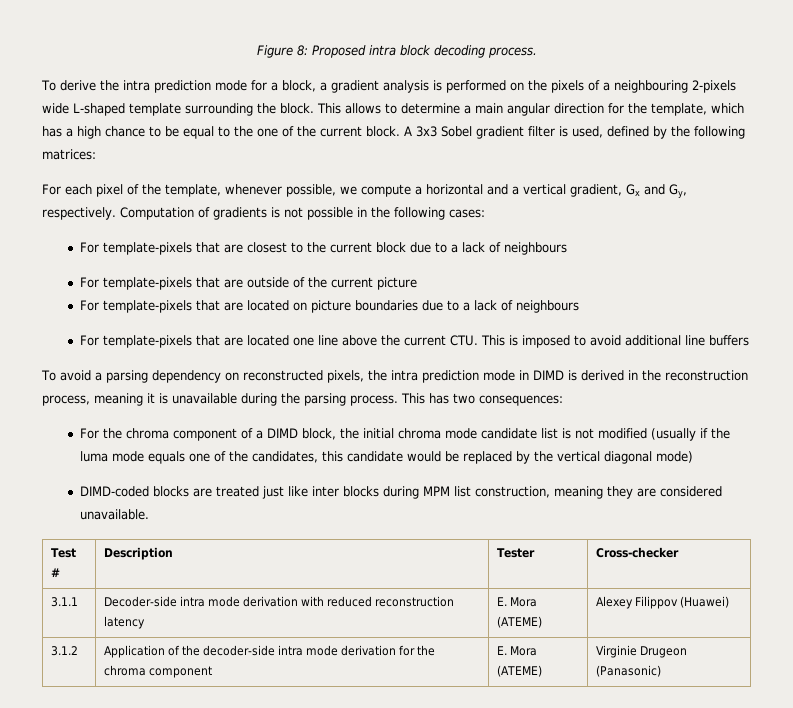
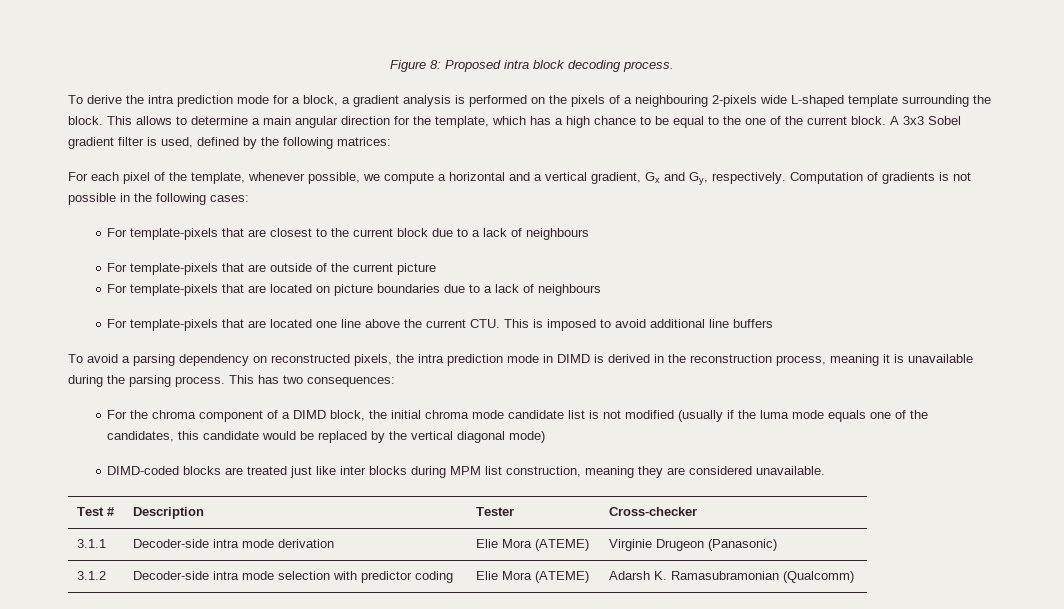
[301,596,455,607] [103,616,145,629] [496,597,537,607] [496,616,542,628] [595,596,729,609] [50,646,78,656] [103,645,436,658] [103,665,212,678] [496,646,507,655] with reduced reconstruction latency | E. Mora (ATEME) | Alexey Filippov (Huawei) // 3.1.2 | Application of the decoder-side intra mode derivation for the chroma component | E. -> [476,539,499,548] | Elie
(661, 671) none -> [77,571,107,580] [133,571,454,583] [476,571,590,583] [609,571,855,583] // 3.1.2 | Decoder-side intra mode selection with predictor coding | Elie Mora (ATEME) | Adarsh K. Ramasubramonian (Qualcomm)

